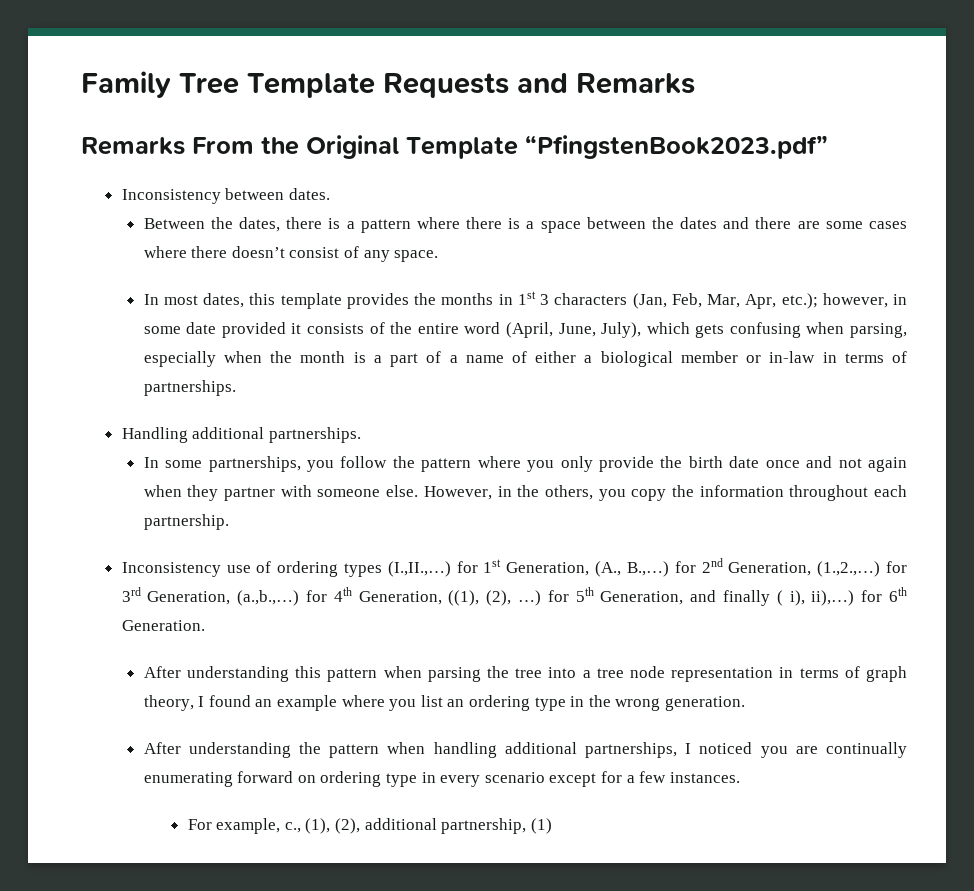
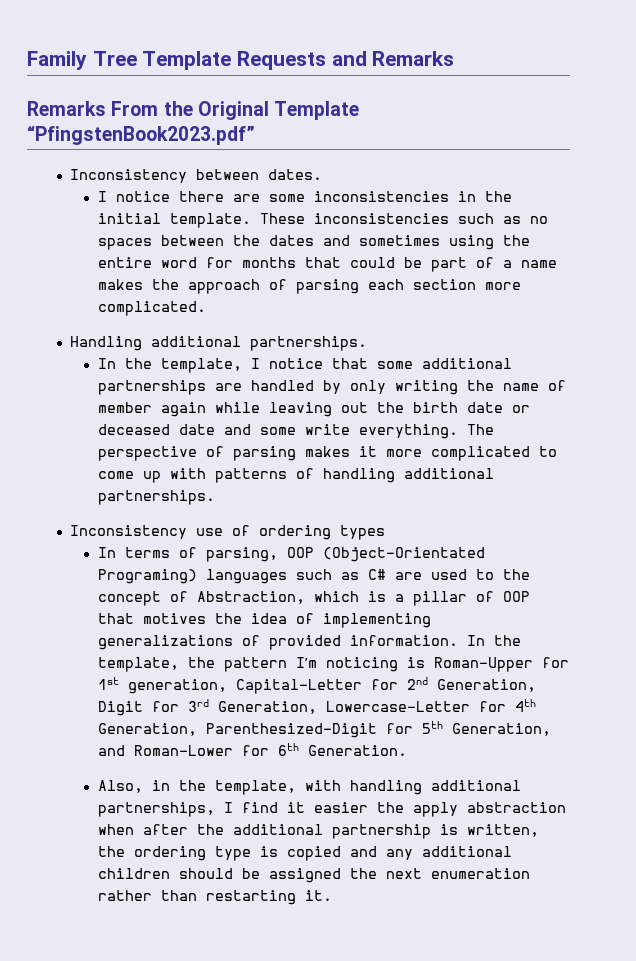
[143,217,908,233] [143,246,439,262] [143,291,907,309] [143,322,908,338] [143,351,907,367] [143,380,236,396] [121,427,361,443] [143,456,907,472] [143,485,908,501] [143,514,229,530] Between the dates, there is a pattern where there is a space between the dates and there are some cases where there doesn’t consist of any space. // In most dates, this template provides the months in 1st 3 characters (Jan, Feb, Mar, Apr, etc.); however, in some date provided it consists of the entire word (April, June, July), which gets confusing when parsing, especially when the month is a part of a name of either a biological member or in-law in terms of partnerships. // Handling additional partnerships. // In some partnerships, you follow the pattern where you only provide the birth date once and not again when they partner with someone else. However, in the others, you copy the information throughout each partnership. -> [97,191,512,202] [97,213,548,228] [97,235,530,250] [97,257,557,272] [97,279,521,294] [97,301,206,316] [70,336,368,351] [97,358,512,373] [97,380,566,395] [97,402,530,417] [97,424,494,439] [97,446,557,461] [97,468,494,483] [97,490,215,505] I notice there are some inconsistencies in the initial template. These inconsistencies such as no spaces between the dates and sometimes using the entire word for months that could be part of a name makes the approach of parsing each section more complicated. // Handling additional partnerships. // In the template, I notice that some additional partnerships are handled by only writing the name of member again while leaving out the birth date or deceased date and some write everything. The perspective of parsing makes it more complicated to come up with patterns of handling additional partnerships.
[387,559,669,577] (I.,II.,…) for 1st Generation, (A., B.,…) -> [97,547,485,562] [97,569,530,584] [97,591,530,606] [97,613,431,628] [97,635,521,650] [97,657,569,672] [97,677,362,694] // In terms of parsing, OOP (Object-Orientated Programing) languages such as C# are used to the concept of Abstraction, which is a pillar of OOP that motives the idea of implementing generalizations of provided information. In the template, the pattern I’m noticing is Roman-Upper for 1st generation, Capital-Letter
[817,561,881,577] (1.,2.,…) -> [97,701,143,716] Digit
[237,590,300,606] (a.,b.,…) -> [325,701,470,712] Lowercase-Letter
[448,590,542,606] ((1), (2), …) -> [205,723,377,738] Parenthesized-Digit
[723,590,855,606] finally ( i), ii),…) -> [133,745,233,756] Roman-Lower
[143,666,908,682] [143,695,745,711] [143,742,907,758] [143,771,740,787] [187,818,552,834] After understanding this pattern when parsing the tree into a tree node representation in terms of graph theory, I found an example where you list an ordering type in the wrong generation. // After understanding the pattern when handling additional partnerships, I noticed you are continually enumerating forward on ordering type in every scenario except for a few instances. // For example, c., (1), (2), additional partnership, (1) -> [97,780,521,795] [97,802,566,817] [97,824,539,839] [97,846,512,861] [97,868,530,883] [97,890,332,905] Also, in the template, with handling additional partnerships, I find it easier the apply abstraction when after the additional partnership is written, the ordering type is copied and any additional children should be assigned the next enumeration rather than restarting it.

